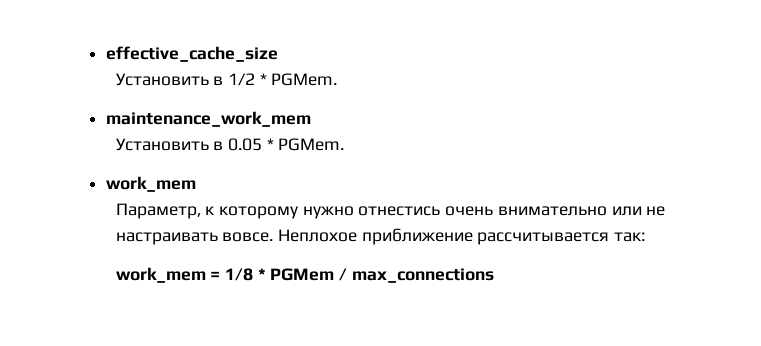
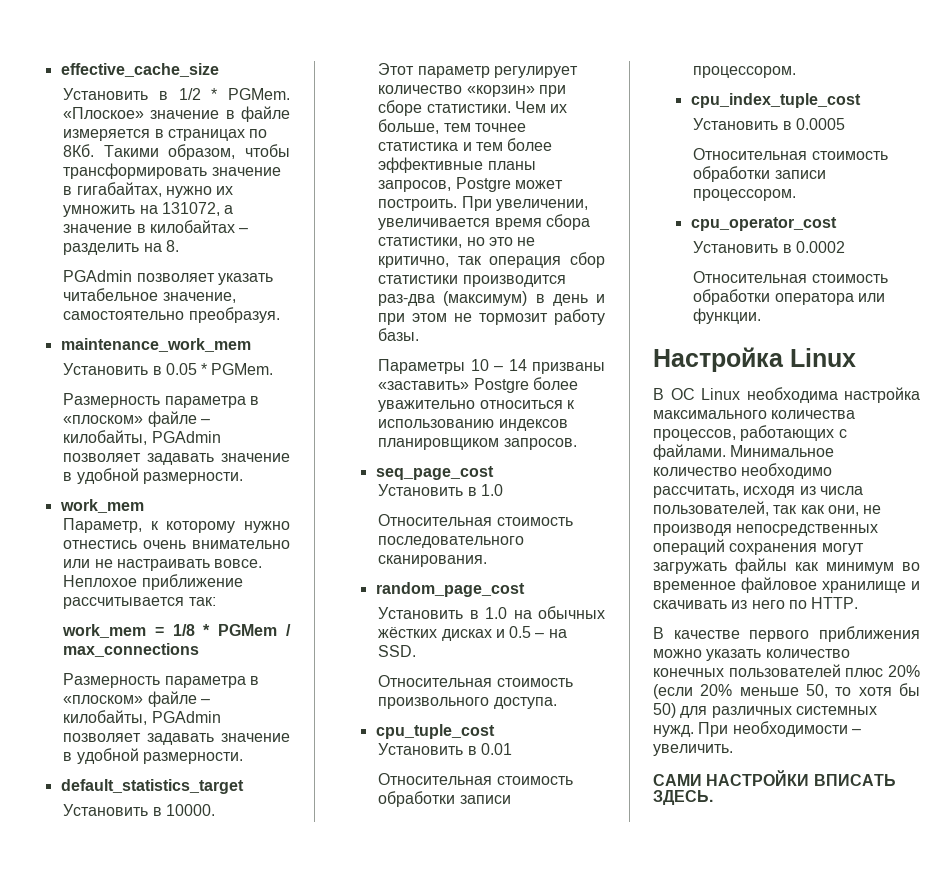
(338, 79) none -> [63,106,290,122] [63,129,268,141] [63,144,290,160] [63,163,281,179] [63,182,234,198] [63,202,234,217] [63,220,249,233] [63,240,179,255] [63,270,273,285] [63,288,236,303] [63,307,280,323] «Плоское» значение в файле измеряется в страницах по 8Кб. Такими образом, чтобы трансформировать значение в гигабайтах, нужно их умножить на 131072, а значение в килобайтах – разделить на 8. // PGAdmin позволяет указать читабельное значение, самостоятельно преобразуя.
(345, 144) none -> [63,393,259,408] [63,411,210,427] [63,430,221,445] [63,453,290,465] [63,468,243,484] // Размерность параметра в «плоском» файле – килобайты, PGAdmin позволяет задавать значение в удобной размерности.
(494, 275) none -> [63,673,259,688] [63,691,210,707] [63,710,221,725] [63,733,290,745] [63,748,243,764] [60,779,244,794] [63,804,215,816] [378,63,578,78] [378,85,566,97] [378,100,568,116] [378,119,526,134] [378,138,553,151] [378,157,536,173] [378,177,563,192] [378,196,588,211] [378,214,590,230] [378,237,536,248] [378,252,605,268] [378,275,566,287] [378,291,605,306] [378,309,605,325] [378,328,420,341] [378,359,605,374] [378,377,578,393] [378,400,575,412] [378,419,568,431] [378,438,577,450] [375,466,494,480] [378,484,503,496] [378,514,573,526] [378,536,525,548] [378,555,488,567] [375,582,525,597] [378,606,605,619] [378,626,567,641] [378,645,417,657] [378,675,573,687] [378,697,557,709] [375,724,495,739] [378,743,512,755] [378,773,573,785] [378,791,511,807] [693,66,797,78] [690,93,861,108] [693,118,845,130] [693,148,888,160] [693,166,826,182] [693,189,797,201] [690,217,837,231] [693,241,845,253] [693,271,888,283] [693,289,885,305] [693,308,762,324] [653,347,856,372] [653,387,920,403] [653,410,856,419] [653,425,847,441] [653,444,835,460] [653,463,833,479] [653,486,863,498] [653,501,882,516] [653,524,879,536] [653,539,864,555] [653,558,920,574] [653,577,920,593] [653,597,859,609] [653,626,920,642] [653,649,850,661] [653,664,920,677] [653,683,920,699] [653,703,877,718] [653,721,861,737] [653,744,733,756] [653,770,896,786] [653,790,713,805] // Размерность параметра в «плоском» файле – килобайты, PGAdmin позволяет задавать значение в удобной размерности. // default_statistics_target // Установить в 10000. // Этот параметр регулирует количество «корзин» при сборе статистики. Чем их больше, тем точнее статистика и тем более эффективные планы запросов, Postgre может построить. При увеличении, увеличивается время сбора статистики, но это не критично, так операция сбор статистики производится раз-два (максимум) в день и при этом не тормозит работу базы. // Параметры 10 – 14 призваны «заставить» Postgre более уважительно относиться к использованию индексов планировщиком запросов. // seq_page_cost // Установить в 1.0 // Относительная стоимость последовательного сканирования. // random_page_cost // Установить в 1.0 на обычных жёстких дисках и 0.5 – на SSD. // Относительная стоимость произвольного доступа. // cpu_tuple_cost // Установить в 0.01 // Относительная стоимость обработки записи процессором. // cpu_index_tuple_cost // Установить в 0.0005 // Относительная стоимость обработки записи процессором. // cpu_operator_cost // Установить в 0.0002 // Относительная стоимость обработки оператора или функции. // Настройка Linux // В ОС Linux необходима настройка максимального количества процессов, работающих с файлами. Минимальное количество необходимо рассчитать, исходя из числа пользователей, так как они, не производя непосредственных операций сохранения могут загружать файлы как минимум во временное файловое хранилище и скачивать из него по HTTP. // В качестве первого приближения можно указать количество конечных пользователей плюс 20% (если 20% меньше 50, то хотя бы 50) для различных системных нужд. При необходимости – увеличить. // САМИ НАСТРОЙКИ ВПИСАТЬ ЗДЕСЬ.

